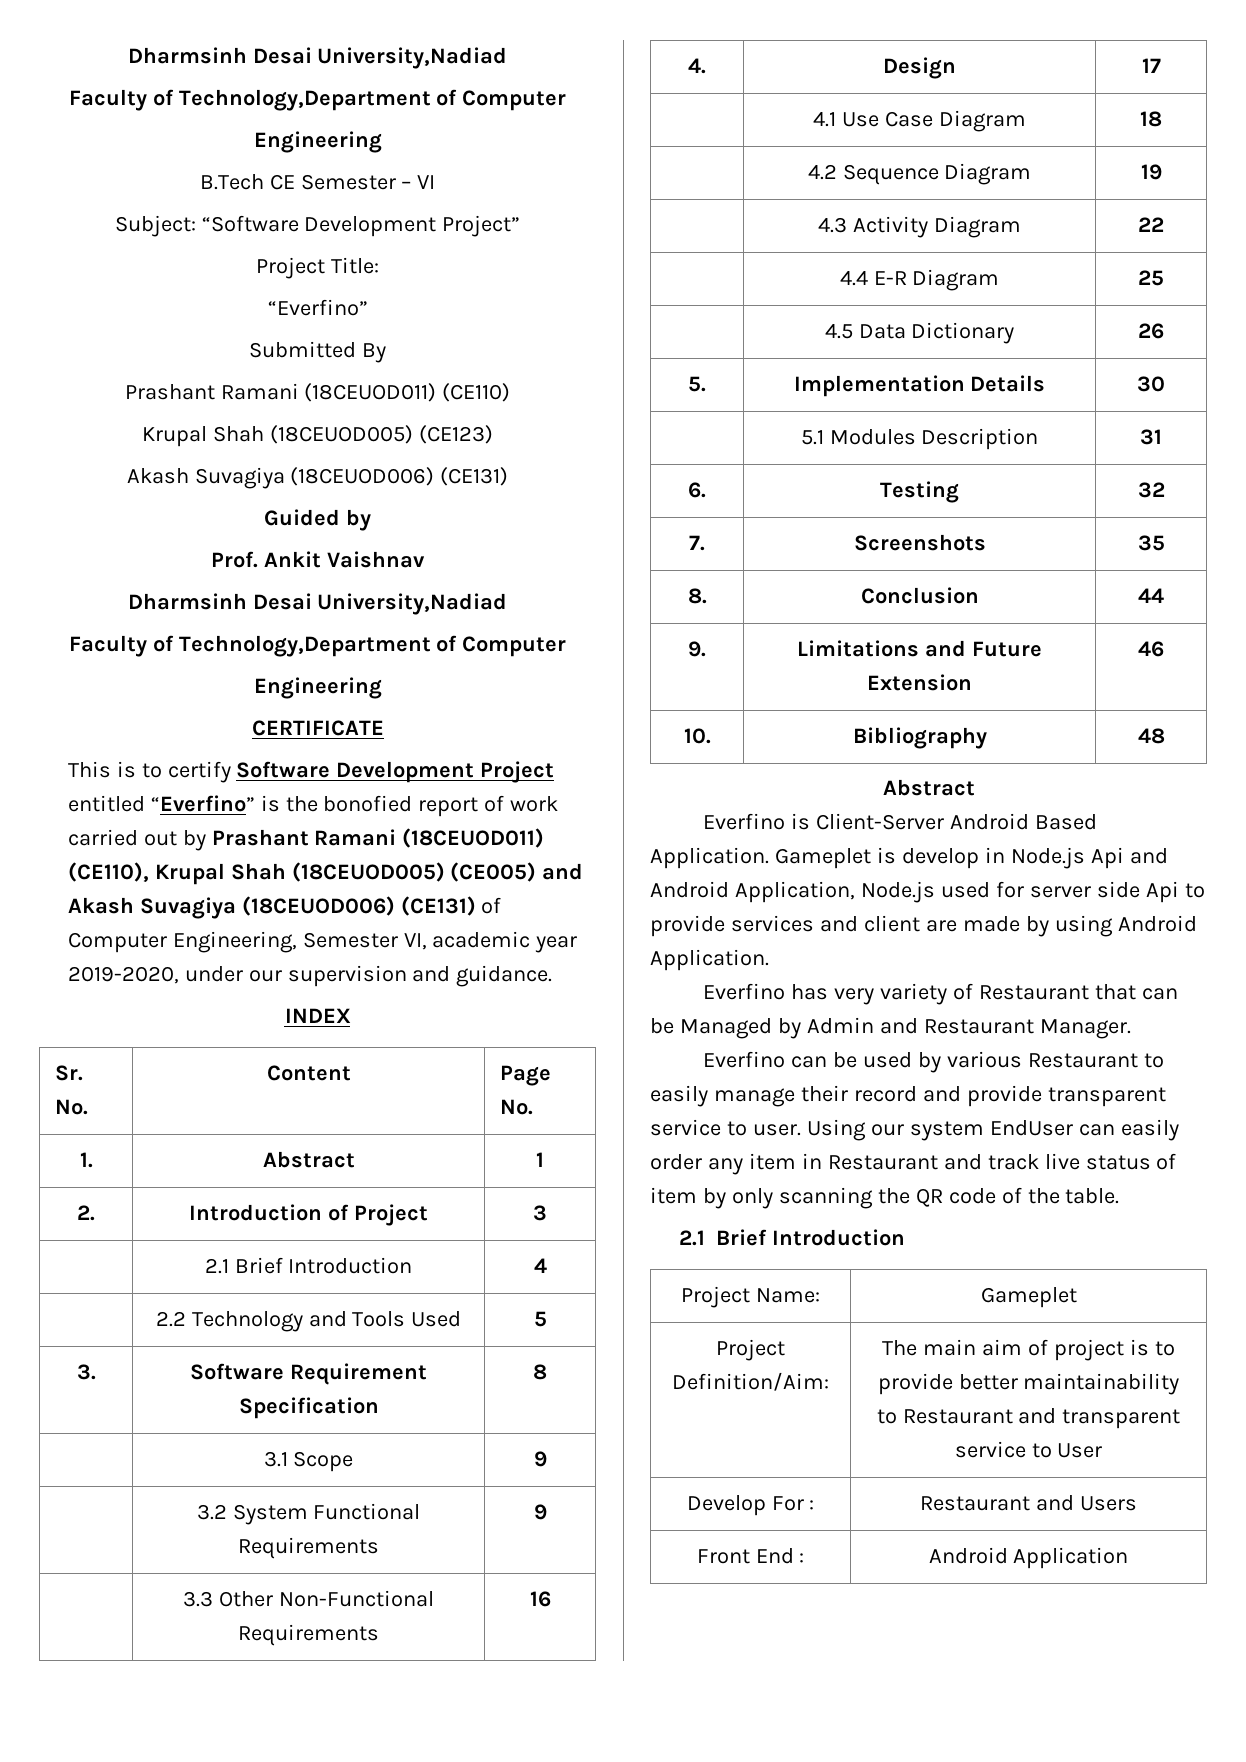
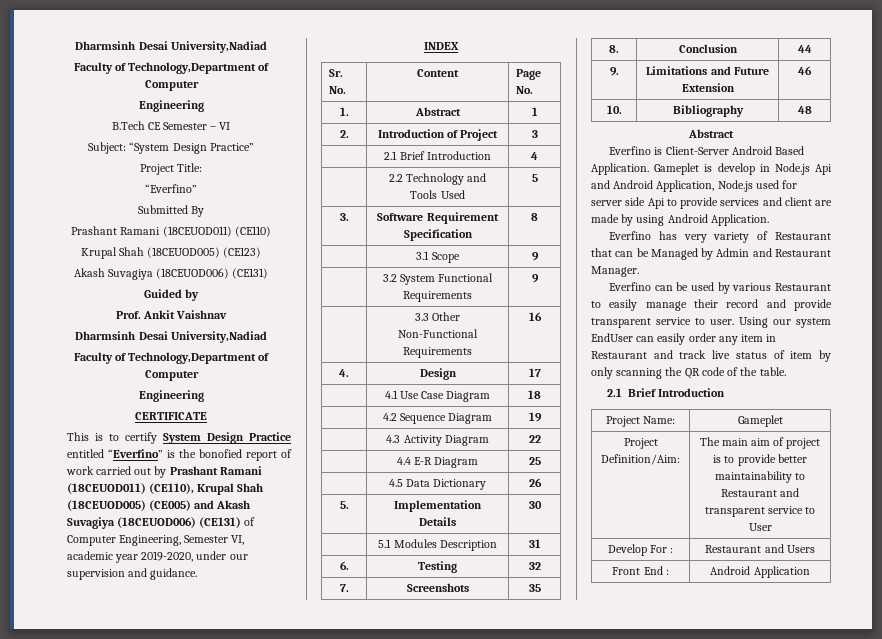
[201,215,521,237] “Software Development Project” -> [129,142,254,154] “System Design Practice”
[236,761,555,783] Software Development Project -> [162,432,291,444] System Design Practice

